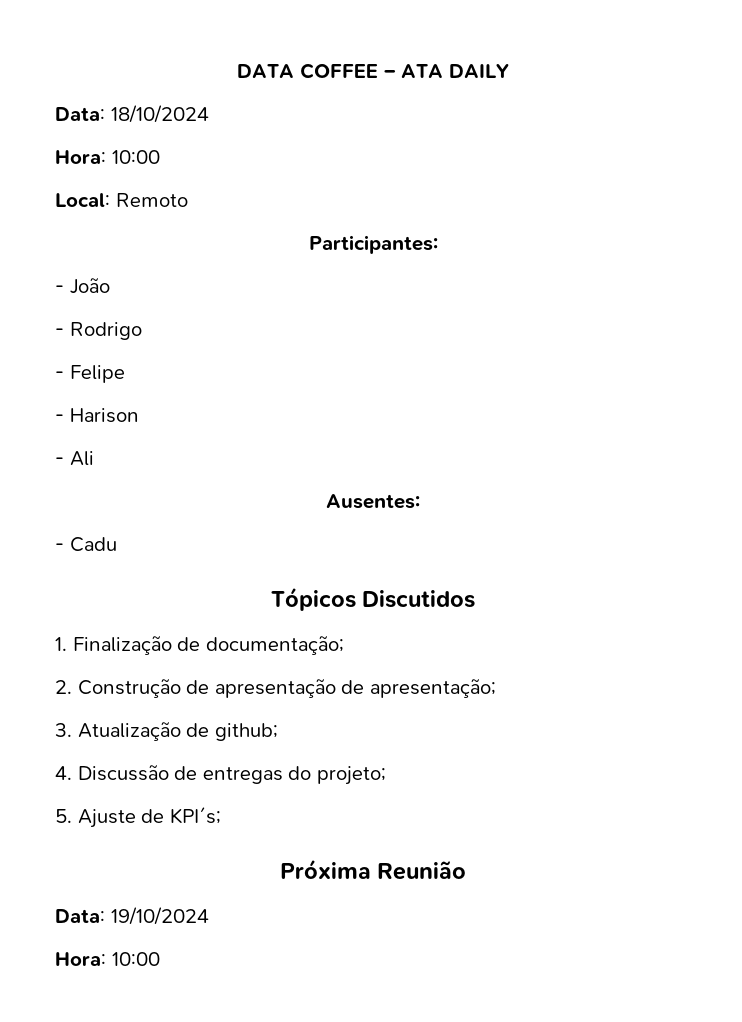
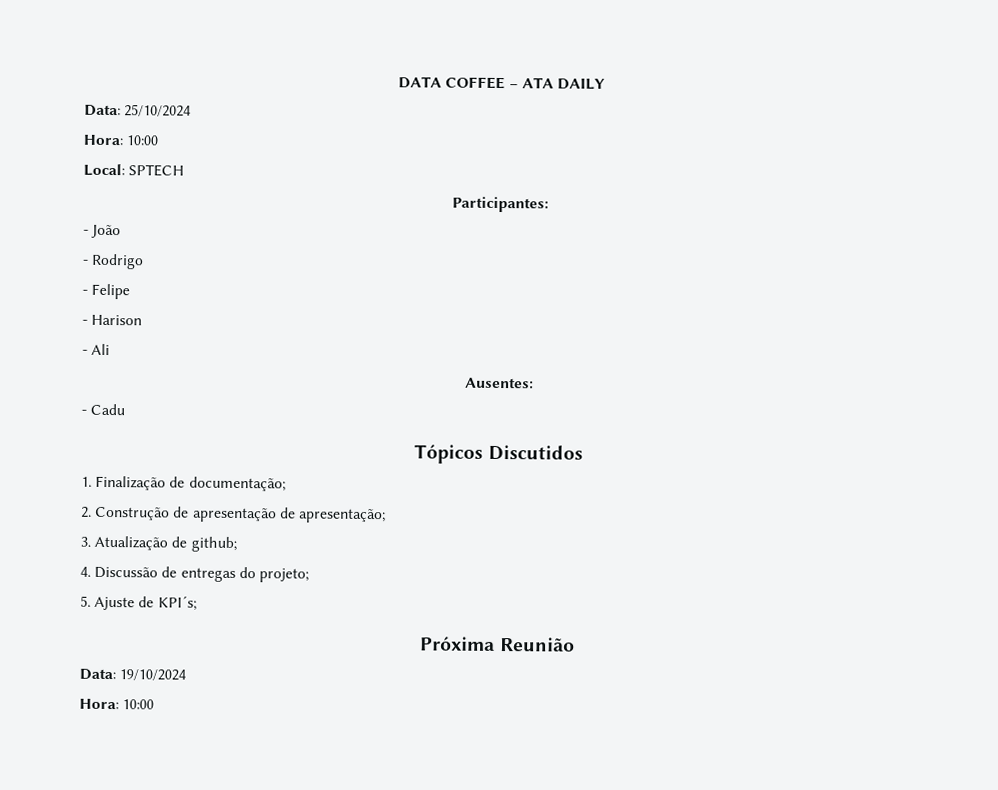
[110,105,209,123] 18/10/2024 -> [124,104,192,117] 25/10/2024
[115,193,188,207] Remoto -> [128,164,185,177] SPTECH

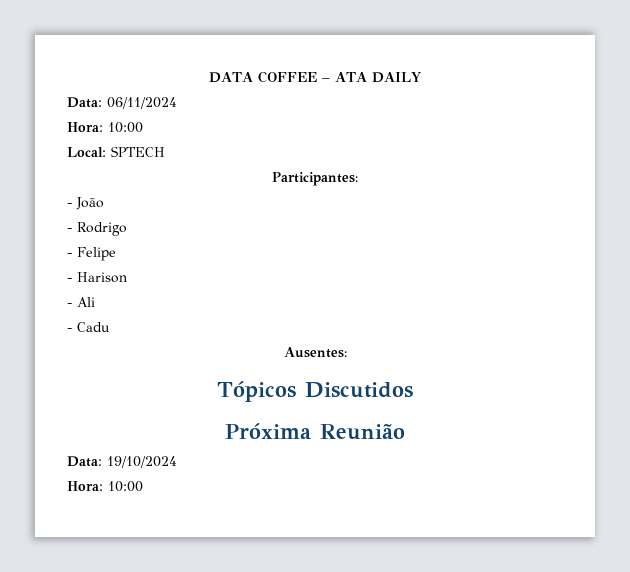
[124,104,192,117] 25/10/2024 -> [107,97,177,109] 06/11/2024
[465,377,534,389] // Ausentes: -> (95, 302) none
(126, 409) none -> [283,347,347,358] // Ausentes:
[81,475,286,492] [81,505,386,524] [80,535,237,552] [80,565,309,583] [80,595,197,611] // 1. Finalização de documentação; // 2. Construção de apresentação de apresentação; // 3. Atualização de github; // 4. Discussão de entregas do projeto; // 5. Ajuste de KPI´s; -> (413, 390) none

